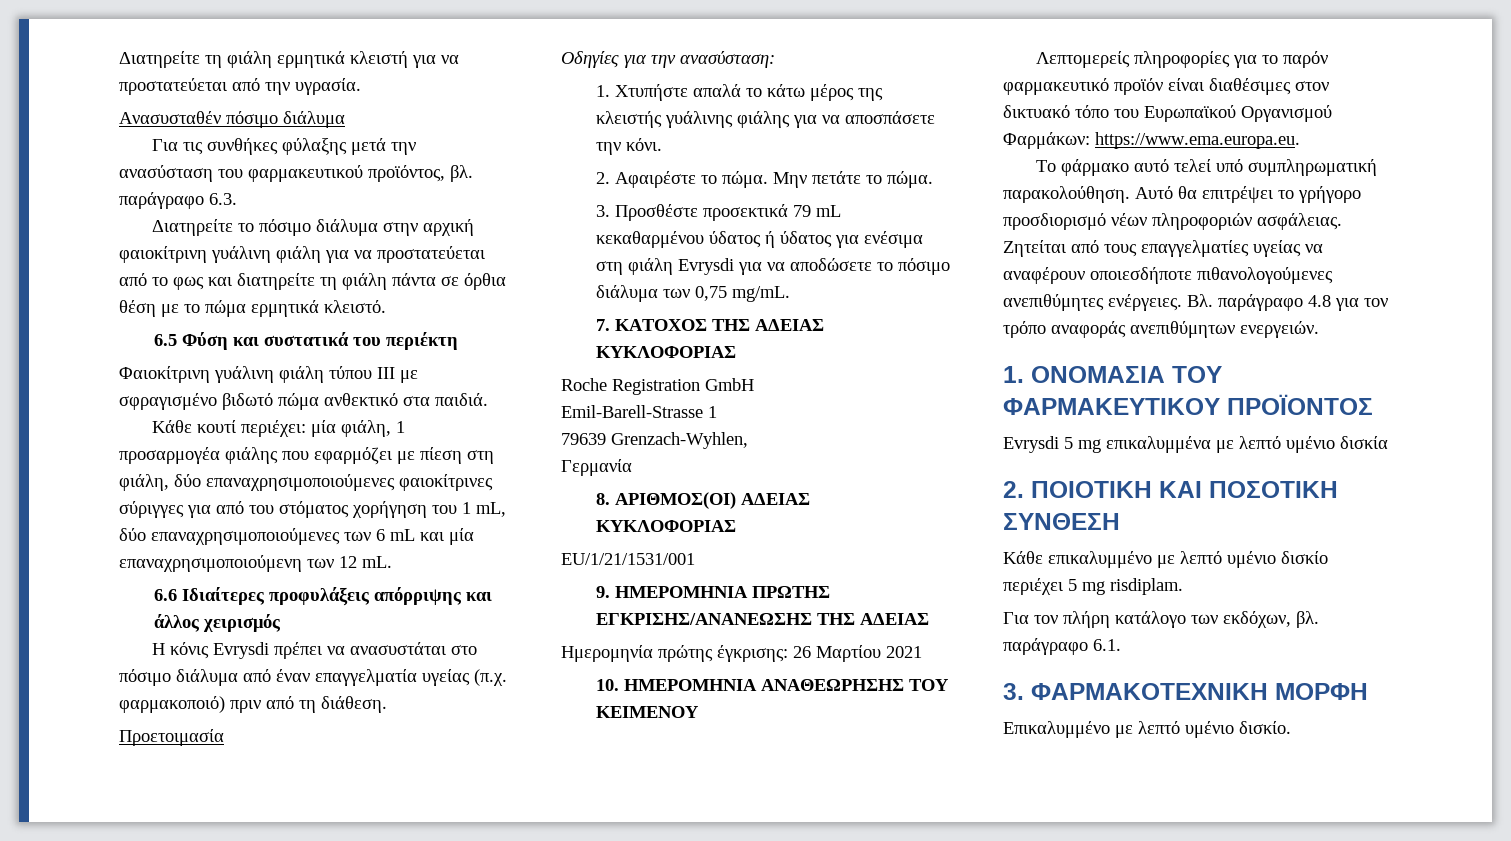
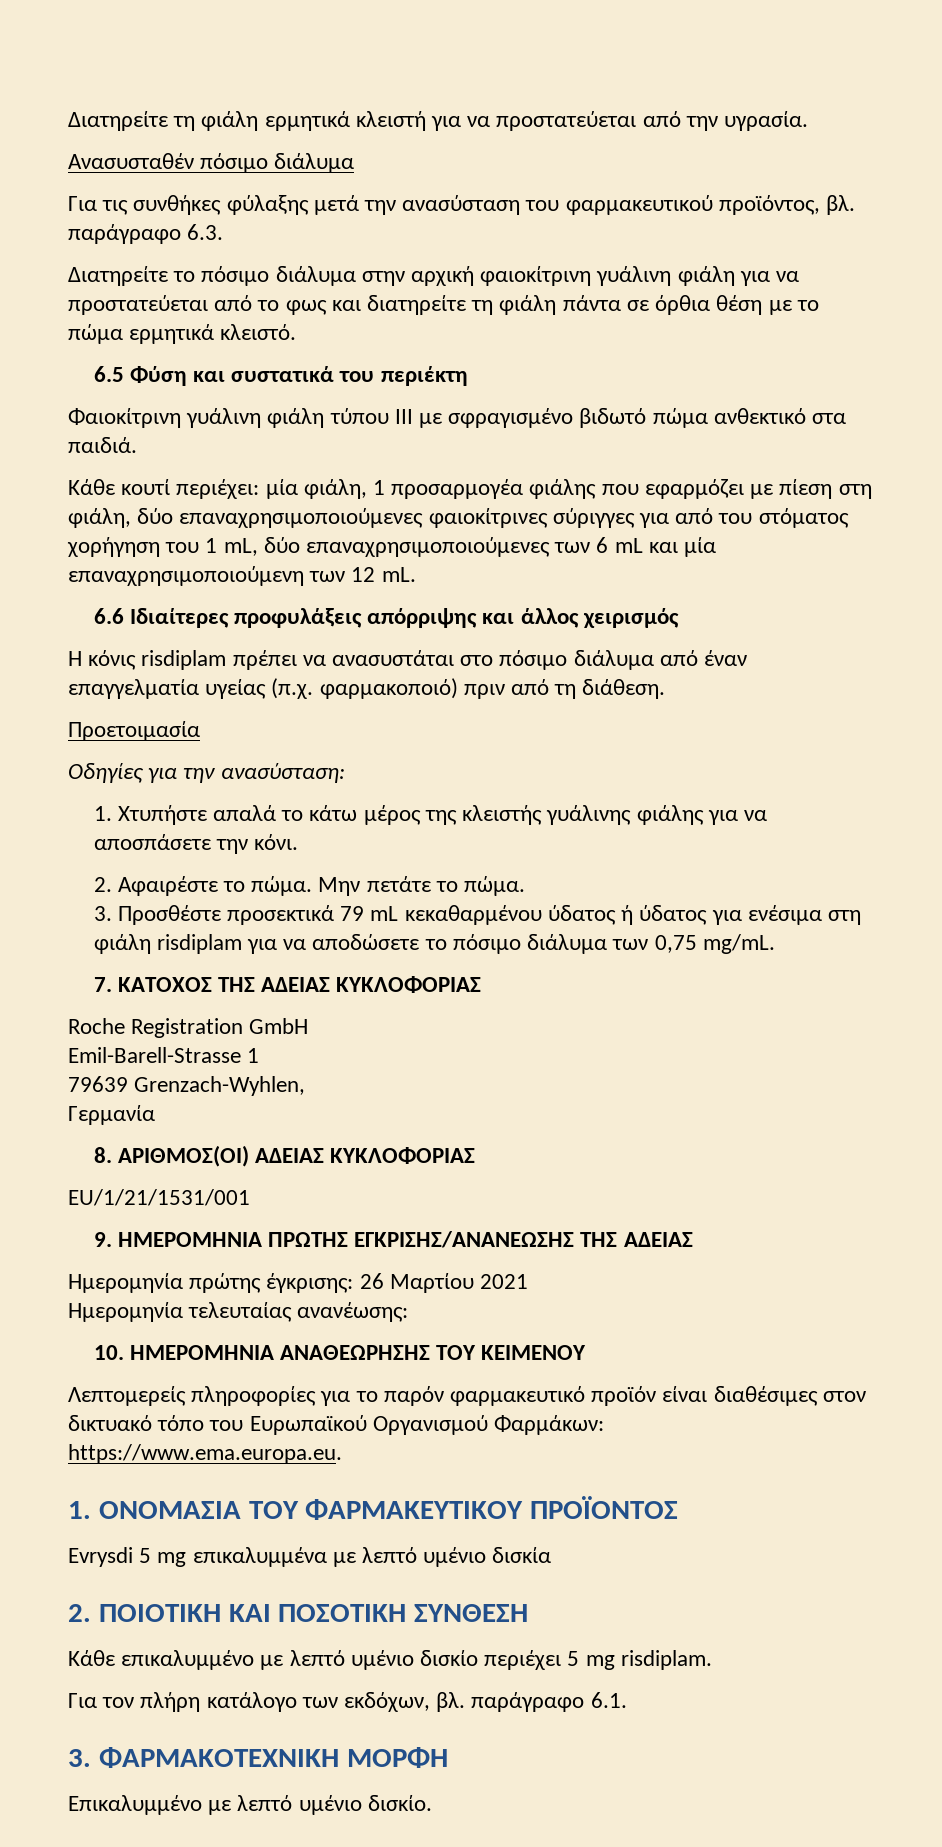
[212,642,269,659] Evrysdi -> [141,650,227,670] risdiplam
[677,258,734,275] Evrysdi -> [156,934,242,954] risdiplam
(922, 652) none -> [68,1302,409,1322] // Ημερομηνία τελευταίας ανανέωσης:
[1035,159,1377,176] [1003,186,1361,203] [1003,213,1342,230] [1003,240,1323,257] [1003,267,1333,284] [1003,294,1388,311] [1003,321,1319,338] // Το φάρμακο αυτό τελεί υπό συμπληρωματική παρακολούθηση. Αυτό θα επιτρέψει το γρήγορο προσδιορισμό νέων πληροφοριών ασφάλειας. Ζητείται από τους επαγγελματίες υγείας να αναφέρουν οποιεσδήποτε πιθανολογούμενες ανεπιθύμητες ενέργειες. Βλ. παράγραφο 4.8 για τον τρόπο αναφοράς ανεπιθύμητων ενεργειών. -> (342, 1454) none

